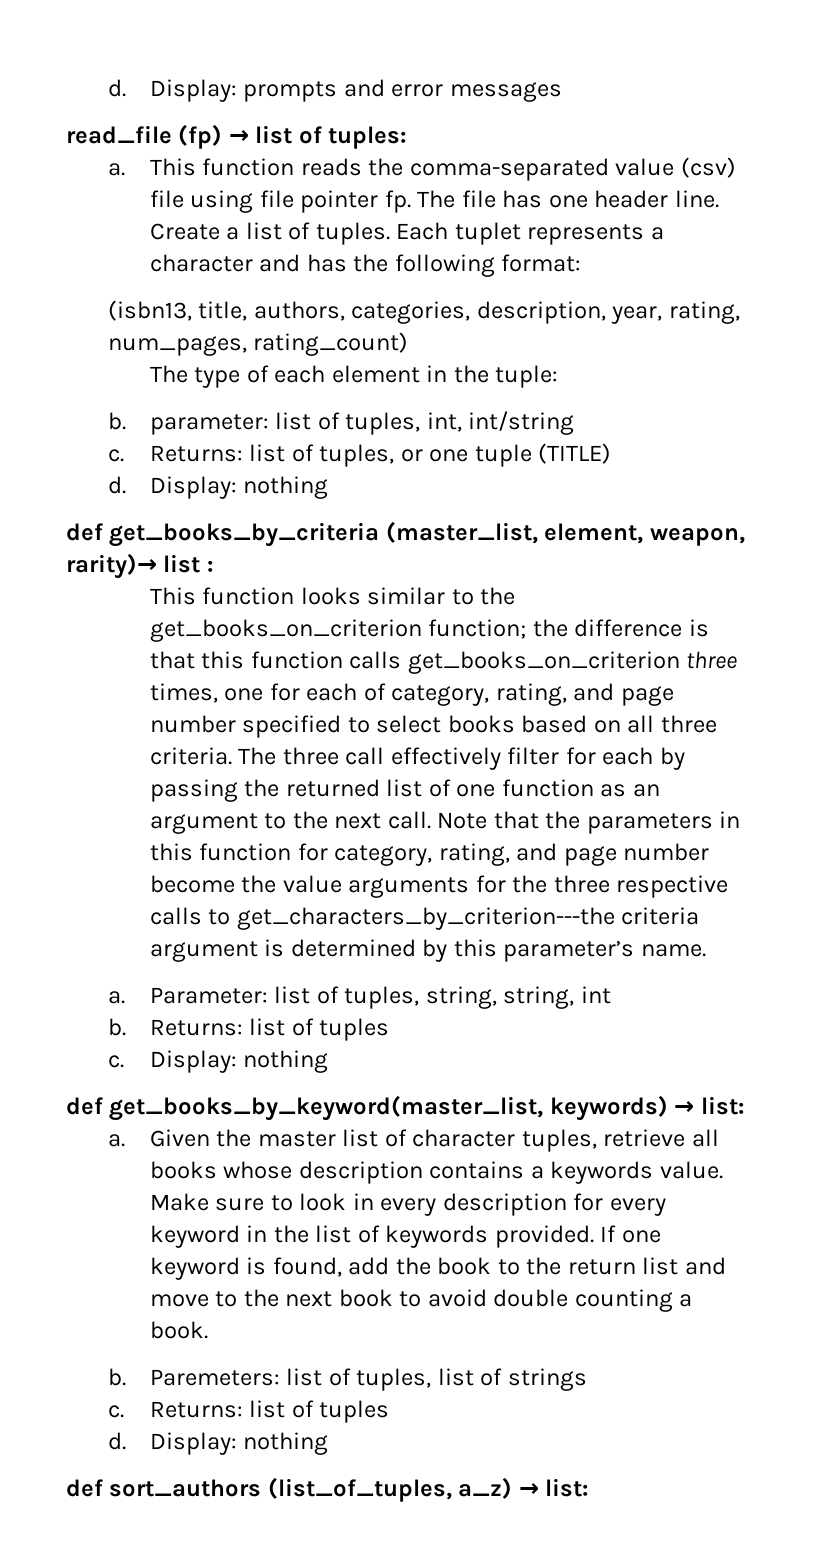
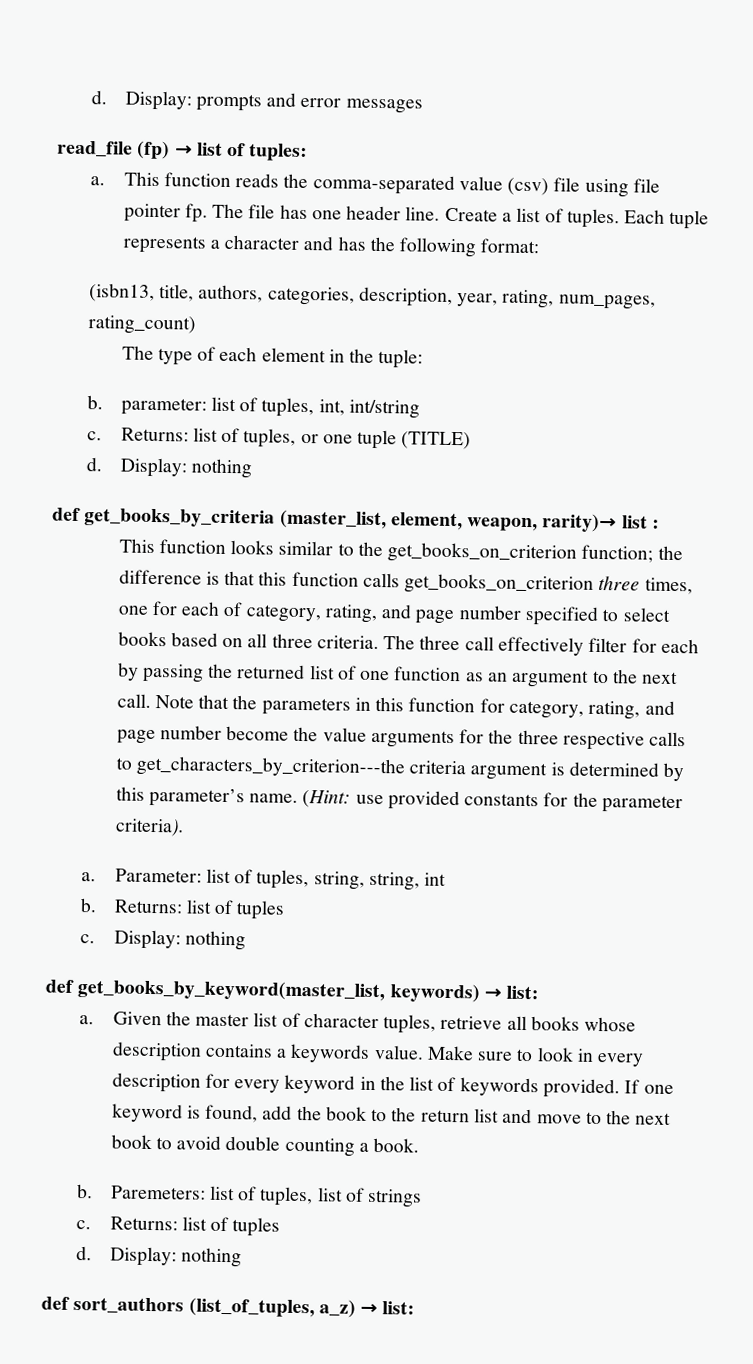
[454,222,521,245] tuplet -> [669,209,710,230] tuple
(706, 950) none -> [302,790,683,814] [114,818,185,837] (Hint: use provided constants for the parameter criteria).

